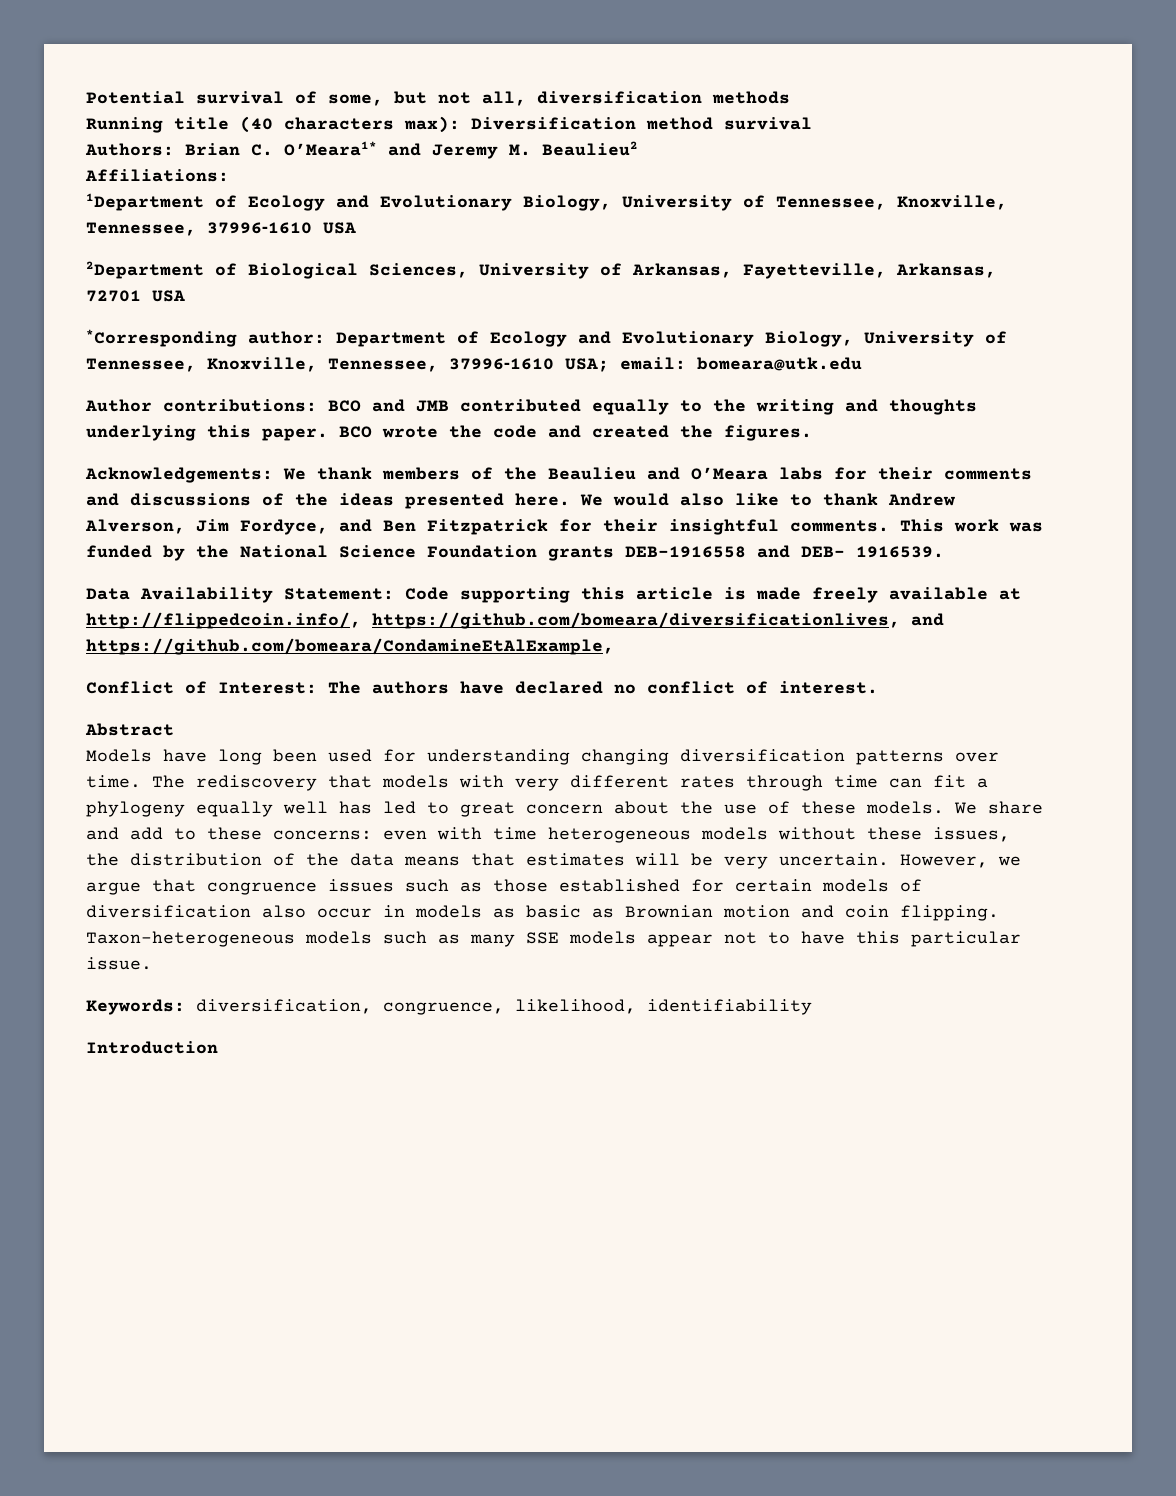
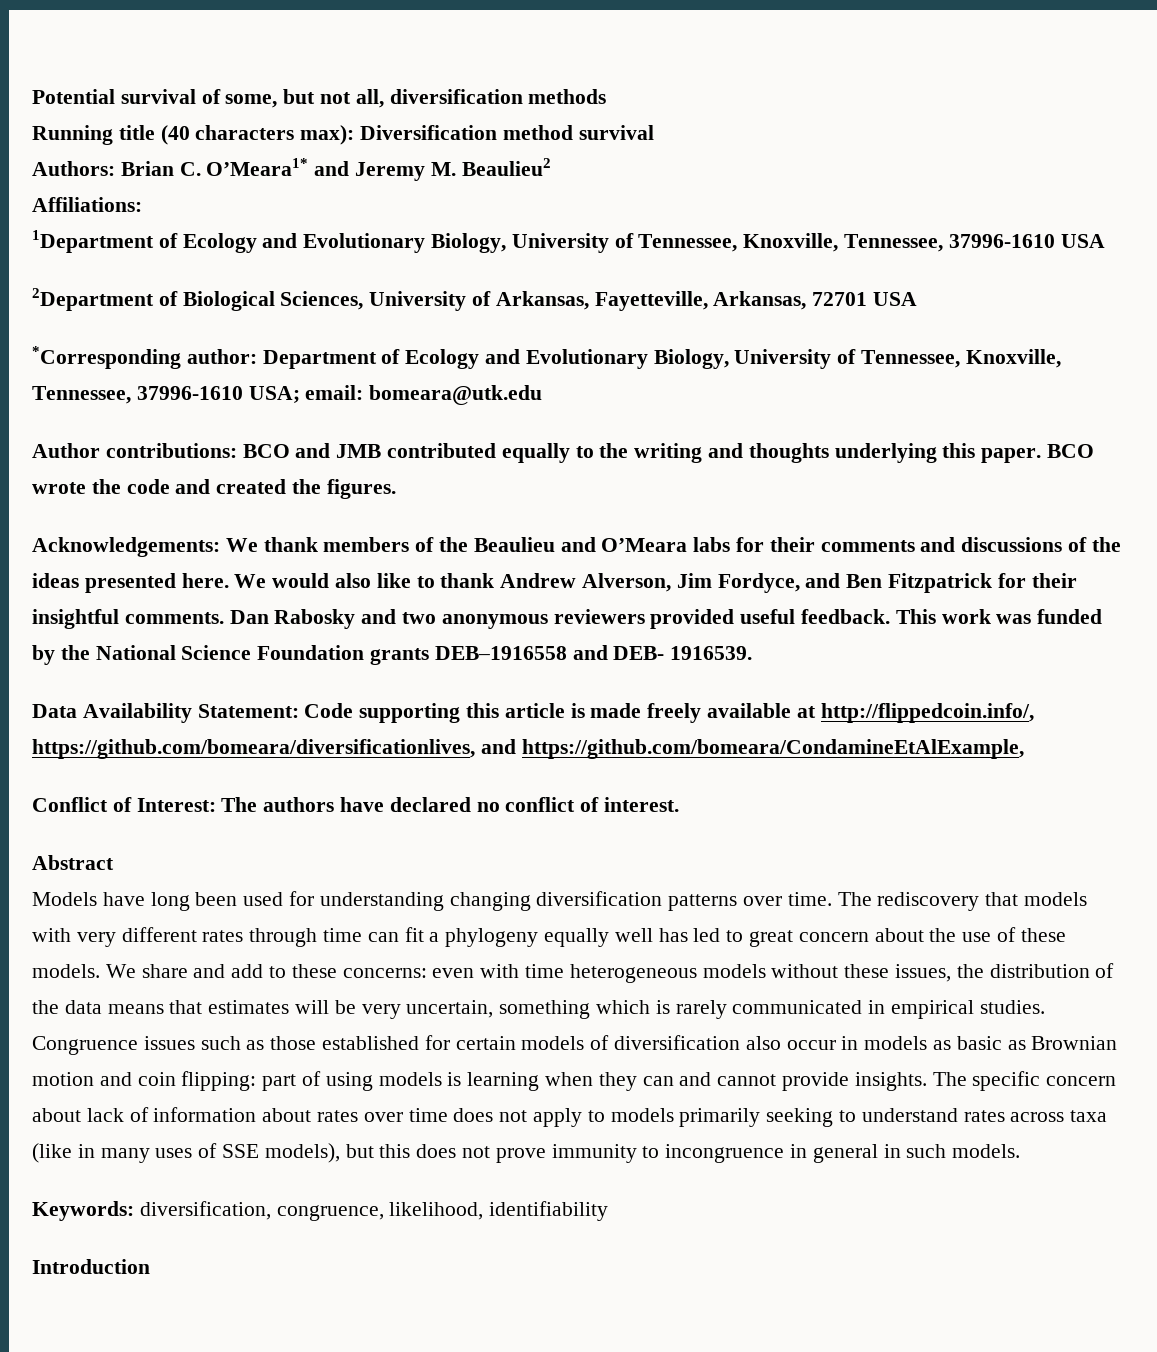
(889, 526) none -> [229,609,891,629] Dan Rabosky and two anonymous reviewers provided useful feedback.
[779,853,1021,868] [86,879,317,895] uncertain. However, we argue that congruence -> [406,1000,1045,1019] [32,1036,138,1055] uncertain, something which is rarely communicated in empirical studies. Congruence
[900,905,999,921] [86,931,1021,947] [86,957,152,970] flipping. Taxon-heterogeneous models such as many SSE models appear not to have this particular issue. -> [181,1071,1117,1091] [32,1107,1108,1127] [32,1143,1021,1163] flipping: part of using models is learning when they can and cannot provide insights. The specific concern about lack of information about rates over time does not apply to models primarily seeking to understand rates across taxa (like in many uses of SSE models), but this does not prove immunity to incongruence in general in such models.

